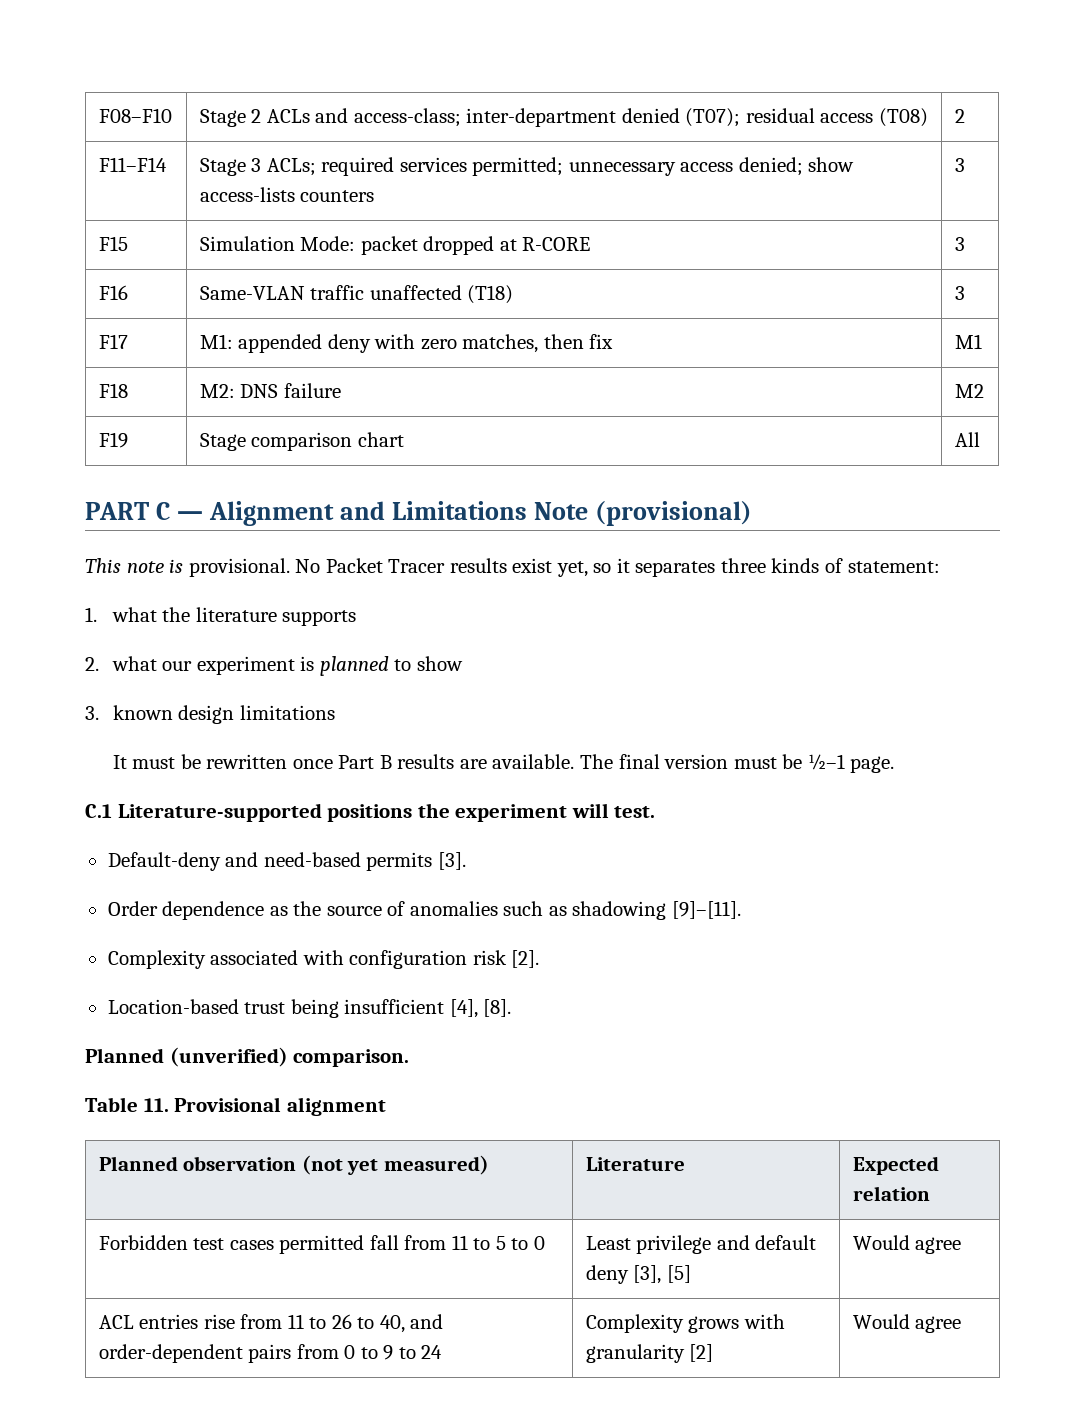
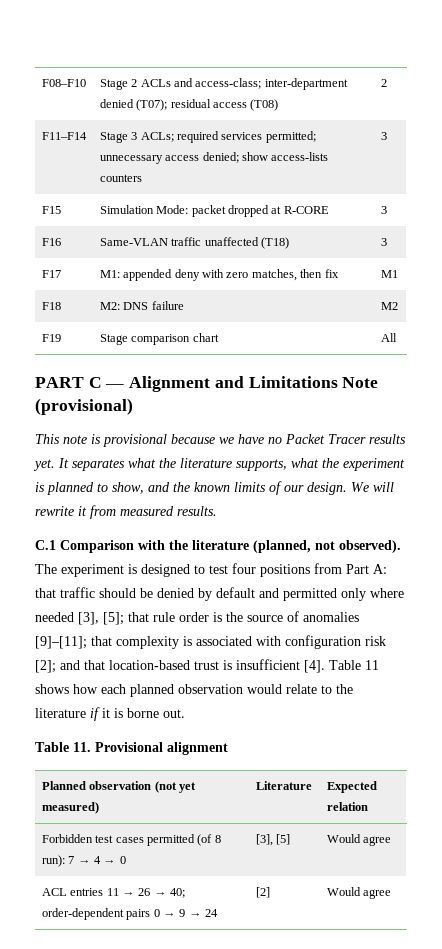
[188,558,940,577] [85,607,357,626] [85,656,463,676] [85,705,335,724] [112,754,895,773] [85,803,656,822] [107,852,466,871] [107,901,741,920] [107,950,540,969] [107,999,512,1018] [85,1047,410,1067] provisional. No Packet Tracer results exist yet, so it separates three kinds of statement: // 1. what the literature supports // 2. what our experiment is planned to show // 3. known design limitations // It must be rewritten once Part B results are available. The final version must be ½–1 page. // C.1 Literature-supported positions the experiment will test. // Default-deny and need-based permits [3]. // Order dependence as the source of anomalies such as shadowing [9]–[11]. // Complexity associated with configuration risk [2]. // Location-based trust being insufficient [4], [8]. // Planned (unverified) comparison. -> [103,434,406,447] [33,458,405,471] [35,481,394,495] [35,505,217,519] [35,540,401,553] [35,563,387,577] [35,587,404,601] [35,611,359,625] [35,635,386,649] [35,659,379,673] [35,684,353,697] [35,707,185,721] provisional because we have no Packet Tracer results yet. It separates what the literature supports, what the experiment is planned to show, and the known limits of our design. We will rewrite it from measured results. // C.1 Comparison with the literature (planned, not observed). The experiment is designed to test four positions from Part A: that traffic should be denied by default and permitted only where needed [3], [5]; that rule order is the source of anomalies [9]–[11]; that complexity is associated with configuration risk [2]; and that location-based trust is insufficient [4]. Table 11 shows how each planned observation would relate to the literature if it is borne out.
[369,1235,545,1250] [585,1235,817,1254] [585,1265,629,1284] fall from 11 to 5 to 0 | Least privilege and default deny -> [197,834,221,846] [41,855,126,867] (of 8 run): 7 → 4 → 0 |
[203,1314,444,1333] [98,1344,443,1363] [585,1314,785,1333] [585,1344,685,1363] rise from 11 to 26 to 40, and order-dependent pairs from 0 to 9 to 24 | Complexity grows with granularity -> [106,888,186,898] [41,908,219,920] 11 → 26 → 40; order-dependent pairs 0 → 9 → 24 |

